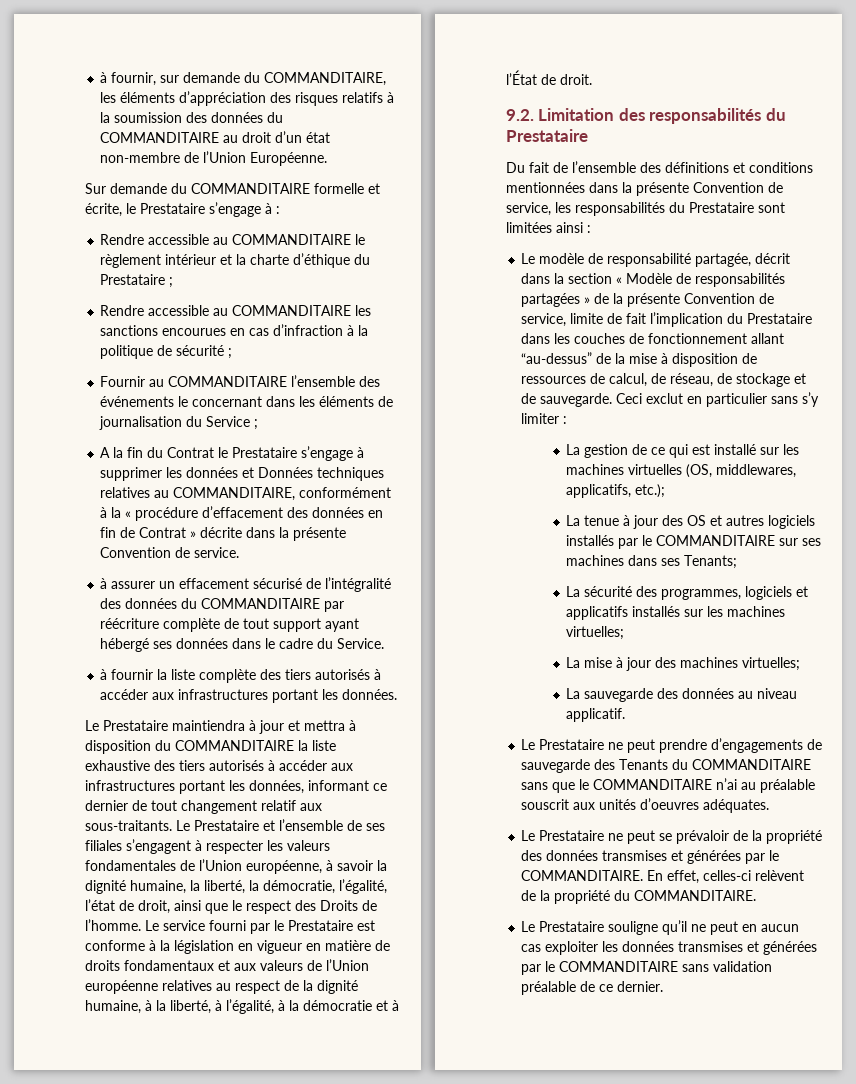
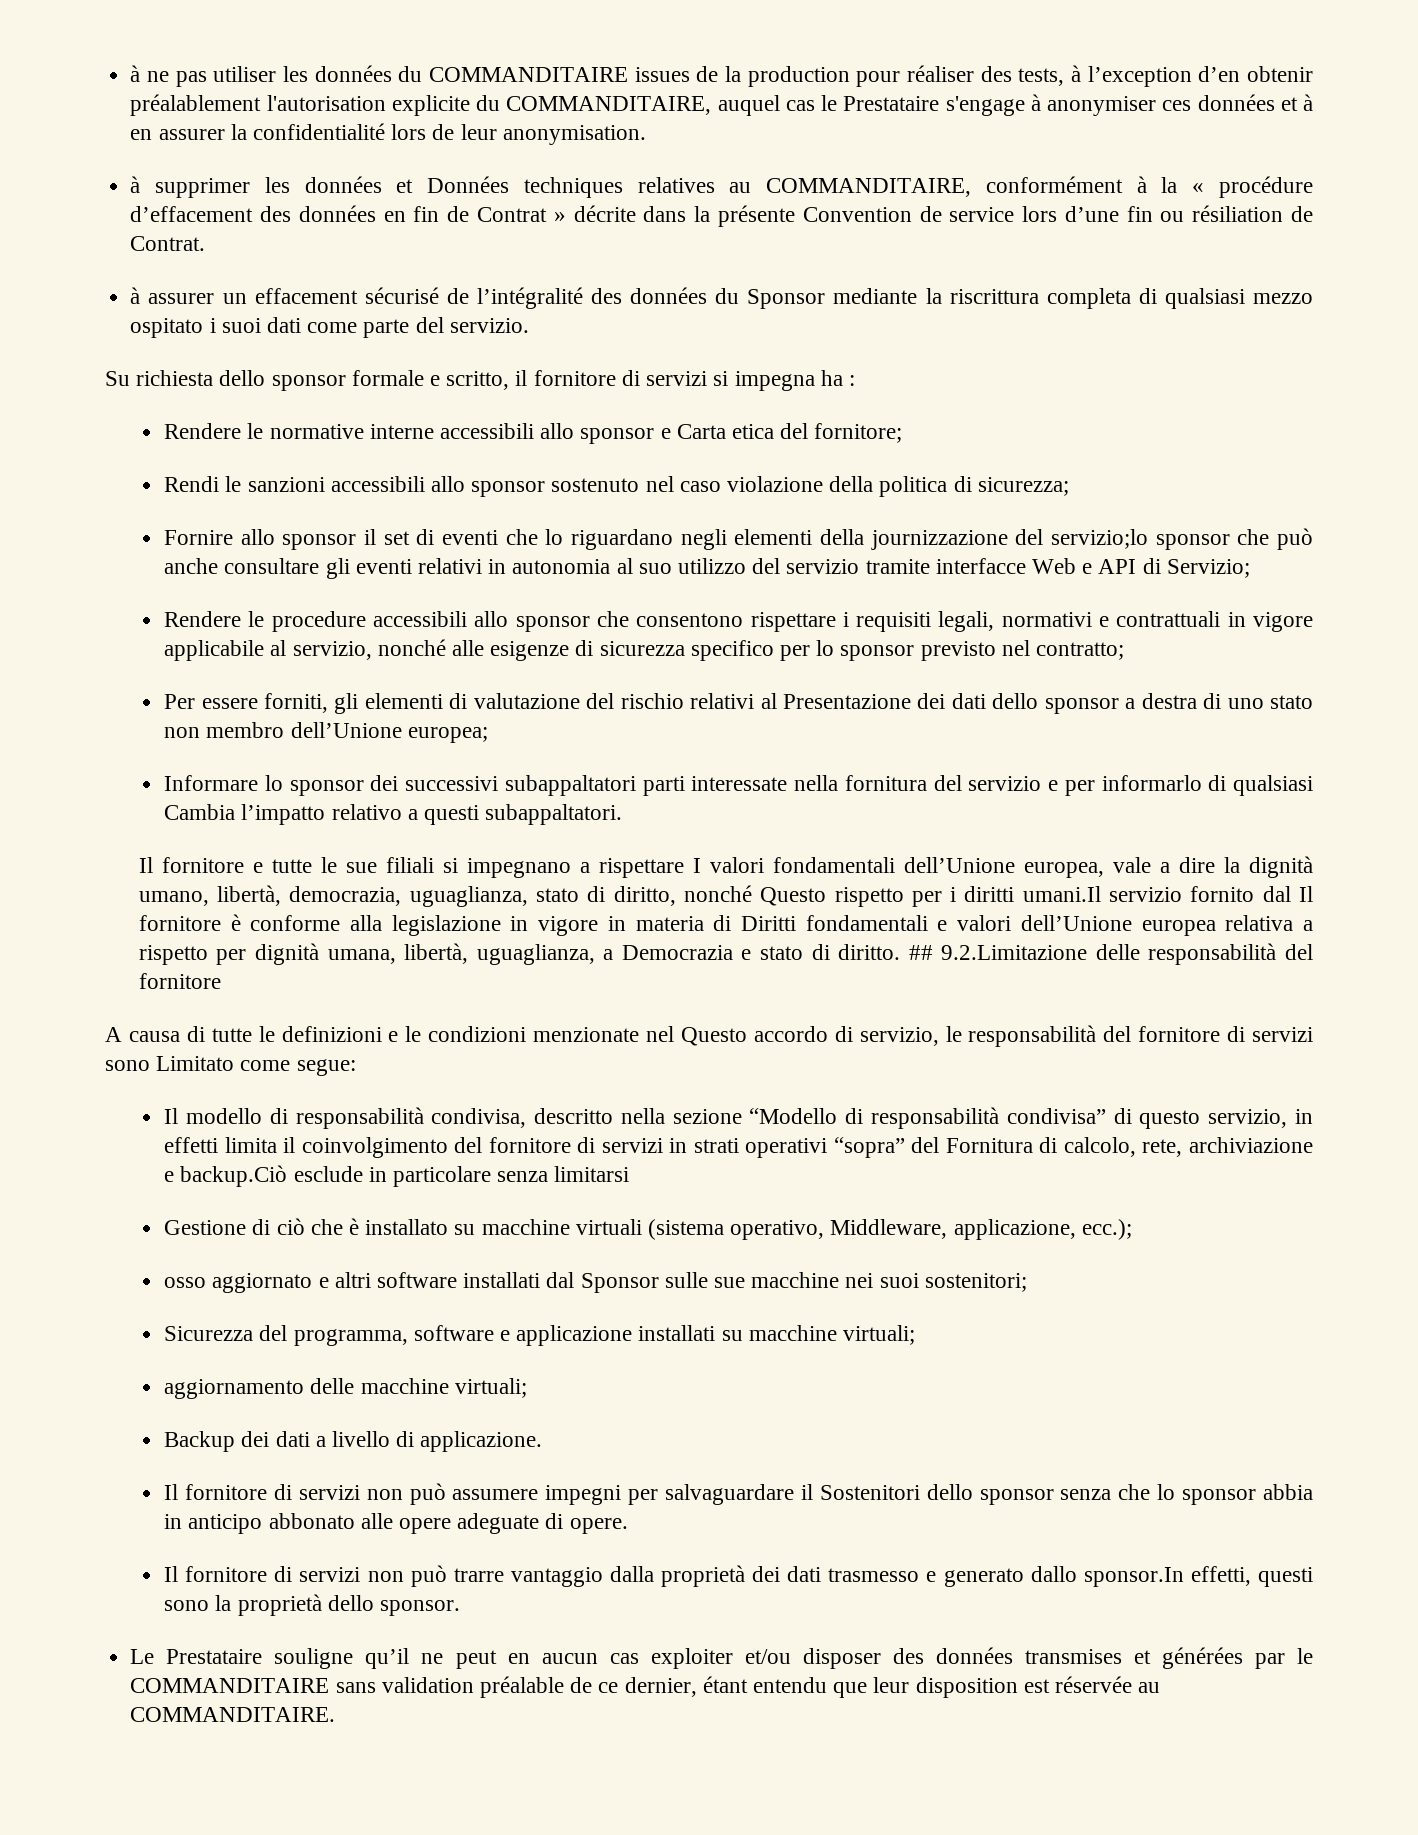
[100,72,387,86] [100,91,395,106] [100,112,284,123] [100,131,331,143] [100,151,328,166] [85,183,380,194] [85,202,280,217] [100,234,366,245] [100,253,371,268] [100,274,174,288] [100,305,372,316] [100,324,369,336] [100,345,233,359] [100,375,381,387] [100,396,394,407] [99,416,259,430] [100,446,354,461] à fournir, sur demande du COMMANDITAIRE, les éléments d’appréciation des risques relatifs à la soumission des données du COMMANDITAIRE au droit d’un état non-membre de l’Union Européenne. // Sur demande du COMMANDITAIRE formelle et écrite, le Prestataire s’engage à : // Rendre accessible au COMMANDITAIRE le règlement intérieur et la charte d’éthique du Prestataire ; // Rendre accessible au COMMANDITAIRE les sanctions encourues en cas d’infraction à la politique de sécurité ; // Fournir au COMMANDITAIRE l’ensemble des événements le concernant dans les éléments de journalisation du Service ; // A la fin du Contrat le Prestataire s’engage -> [130,65,1314,87] [130,94,1313,116] [130,123,646,145] à ne pas utiliser les données du COMMANDITAIRE issues de la production pour réaliser des tests, à l’exception d’en obtenir préalablement l'autorisation explicite du COMMANDITAIRE, auquel cas le Prestataire s'engage à anonymiser ces données et à en assurer la confidentialité lors de leur anonymisation. //
[194,547,240,558] service. -> [949,205,1314,222] [130,236,206,251] service lors d’une fin ou résiliation de Contrat.
[201,598,345,612] [100,618,360,632] [100,638,385,652] [100,669,382,683] [100,689,398,703] [85,720,356,734] [85,740,336,754] [85,760,353,771] [85,780,387,794] [85,800,322,814] [85,819,385,831] [85,839,330,854] [85,859,387,874] [85,879,387,894] [85,899,377,914] [85,919,375,934] [85,940,390,954] [85,959,369,971] [85,980,358,994] [85,999,399,1014] [506,70,592,85] [506,108,786,124] [506,129,588,142] [506,161,813,173] [506,182,783,196] [506,202,785,216] [506,222,591,233] [521,253,791,267] [521,273,786,287] [521,293,775,307] [521,312,813,327] [521,333,785,344] [521,352,758,367] [521,373,807,387] [521,392,820,407] [521,413,568,424] [566,444,800,458] [566,464,797,478] [566,484,666,498] [566,515,816,529] [566,535,822,549] [566,555,738,569] [566,586,809,600] [566,606,786,620] [566,626,625,640] [566,657,801,671] [566,688,798,702] [566,708,626,722] [521,738,823,753] [521,759,812,773] [521,778,816,793] [521,798,770,813] [521,830,823,844] [521,850,780,864] [521,870,805,884] [521,890,757,904] COMMANDITAIRE par réécriture complète de tout support ayant hébergé ses données dans le cadre du Service. // à fournir la liste complète des tiers autorisés à accéder aux infrastructures portant les données. // Le Prestataire maintiendra à jour et mettra à disposition du COMMANDITAIRE la liste exhaustive des tiers autorisés à accéder aux infrastructures portant les données, informant ce dernier de tout changement relatif aux sous-traitants. Le Prestataire et l’ensemble de ses filiales s’engagent à respecter les valeurs fondamentales de l’Union européenne, à savoir la dignité humaine, la liberté, la démocratie, l’égalité, l’état de droit, ainsi que le respect des Droits de l’homme. Le service fourni par le Prestataire est conforme à la législation en vigueur en matière de droits fondamentaux et aux valeurs de l’Union européenne relatives au respect de la dignité humaine, à la liberté, à l’égalité, à la démocratie et à l’État de droit. // 9.2. Limitation des responsabilités du Prestataire // Du fait de l’ensemble des définitions et conditions mentionnées dans la présente Convention de service, les responsabilités du Prestataire sont limitées ainsi : // Le modèle de responsabilité partagée, décrit dans la section « Modèle de responsabilités partagées » de la présente Convention de service, limite de fait l’implication du Prestataire dans les couches de fonctionnement allant “au-dessus” de la mise à disposition de ressources de calcul, de réseau, de stockage et de sauvegarde. Ceci exclut en particulier sans s’y limiter : // La gestion de ce qui est installé sur les machines virtuelles (OS, middlewares, applicatifs, etc.); // La tenue à jour des OS et autres logiciels installés par le COMMANDITAIRE sur ses machines dans ses Tenants; // La sécurité des programmes, logiciels et applicatifs installés sur les machines virtuelles; // La mise à jour des machines virtuelles; // La sauvegarde des données au niveau applicatif. // Le Prestataire ne peut prendre d’engagements de sauvegarde des Tenants du COMMANDITAIRE sans que le COMMANDITAIRE n’ai au préalable souscrit aux unités d’oeuvres adéquates. // Le Prestataire ne peut se prévaloir de la propriété des données transmises et générées par le COMMANDITAIRE. En effet, celles-ci relèvent de la propriété du COMMANDITAIRE. -> [747,288,1313,309] [130,317,529,338] [105,370,855,391] [164,423,903,444] [164,476,1069,497] [164,528,1314,550] [164,558,1250,579] [164,611,1313,632] [164,639,1125,661] [164,693,1313,714] [164,722,488,743] [164,775,1313,796] [164,804,623,825] [138,856,1313,878] [138,885,1313,907] [138,914,1313,936] [138,943,1314,965] [138,973,221,989] [105,1025,1313,1047] [105,1056,356,1076] [164,1107,1313,1129] [164,1137,1313,1158] [164,1165,630,1187] [164,1218,1132,1240] [164,1272,1027,1293] [164,1325,916,1346] [164,1378,527,1399] [164,1431,543,1452] [164,1483,1313,1505] [164,1513,628,1534] [164,1565,1313,1587] [164,1594,460,1616] Sponsor mediante la riscrittura completa di qualsiasi mezzo ospitato i suoi dati come parte del servizio. // Su richiesta dello sponsor formale e scritto, il fornitore di servizi si impegna ha : // Rendere le normative interne accessibili allo sponsor e Carta etica del fornitore; // Rendi le sanzioni accessibili allo sponsor sostenuto nel caso violazione della politica di sicurezza; // Fornire allo sponsor il set di eventi che lo riguardano negli elementi della journizzazione del servizio;lo sponsor che può anche consultare gli eventi relativi in autonomia al suo utilizzo del servizio tramite interfacce Web e API di Servizio; // Rendere le procedure accessibili allo sponsor che consentono rispettare i requisiti legali, normativi e contrattuali in vigore applicabile al servizio, nonché alle esigenze di sicurezza specifico per lo sponsor previsto nel contratto; // Per essere forniti, gli elementi di valutazione del rischio relativi al Presentazione dei dati dello sponsor a destra di uno stato non membro dell’Unione europea; // Informare lo sponsor dei successivi subappaltatori parti interessate nella fornitura del servizio e per informarlo di qualsiasi Cambia l’impatto relativo a questi subappaltatori. // Il fornitore e tutte le sue filiali si impegnano a rispettare I valori fondamentali dell’Unione europea, vale a dire la dignità umano, libertà, democrazia, uguaglianza, stato di diritto, nonché Questo rispetto per i diritti umani.Il servizio fornito dal Il fornitore è conforme alla legislazione in vigore in materia di Diritti fondamentali e valori dell’Unione europea relativa a rispetto per dignità umana, libertà, uguaglianza, a Democrazia e stato di diritto. ## 9.2.Limitazione delle responsabilità del fornitore // A causa di tutte le definizioni e le condizioni menzionate nel Questo accordo di servizio, le responsabilità del fornitore di servizi sono Limitato come segue: // Il modello di responsabilità condivisa, descritto nella sezione “Modello di responsabilità condivisa” di questo servizio, in effetti limita il coinvolgimento del fornitore di servizi in strati operativi “sopra” del Fornitura di calcolo, rete, archiviazione e backup.Ciò esclude in particolare senza limitarsi // Gestione di ciò che è installato su macchine virtuali (sistema operativo, Middleware, applicazione, ecc.); // osso aggiornato e altri software installati dal Sponsor sulle sue macchine nei suoi sostenitori; // Sicurezza del programma, software e applicazione installati su macchine virtuali; // aggiornamento delle macchine virtuali; // Backup dei dati a livello di applicazione. // Il fornitore di servizi non può assumere impegni per salvaguardare il Sostenitori dello sponsor senza che lo sponsor abbia in anticipo abbonato alle opere adeguate di opere. // Il fornitore di servizi non può trarre vantaggio dalla proprietà dei dati trasmesso e generato dallo sponsor.In effetti, questi sono la proprietà dello sponsor.
[602,941,619,952] les -> [744,1648,924,1669] et/ou disposer des
[617,981,664,992] dernier. -> [624,1676,1161,1698] [130,1707,336,1722] dernier, étant entendu que leur disposition est réservée au COMMANDITAIRE.

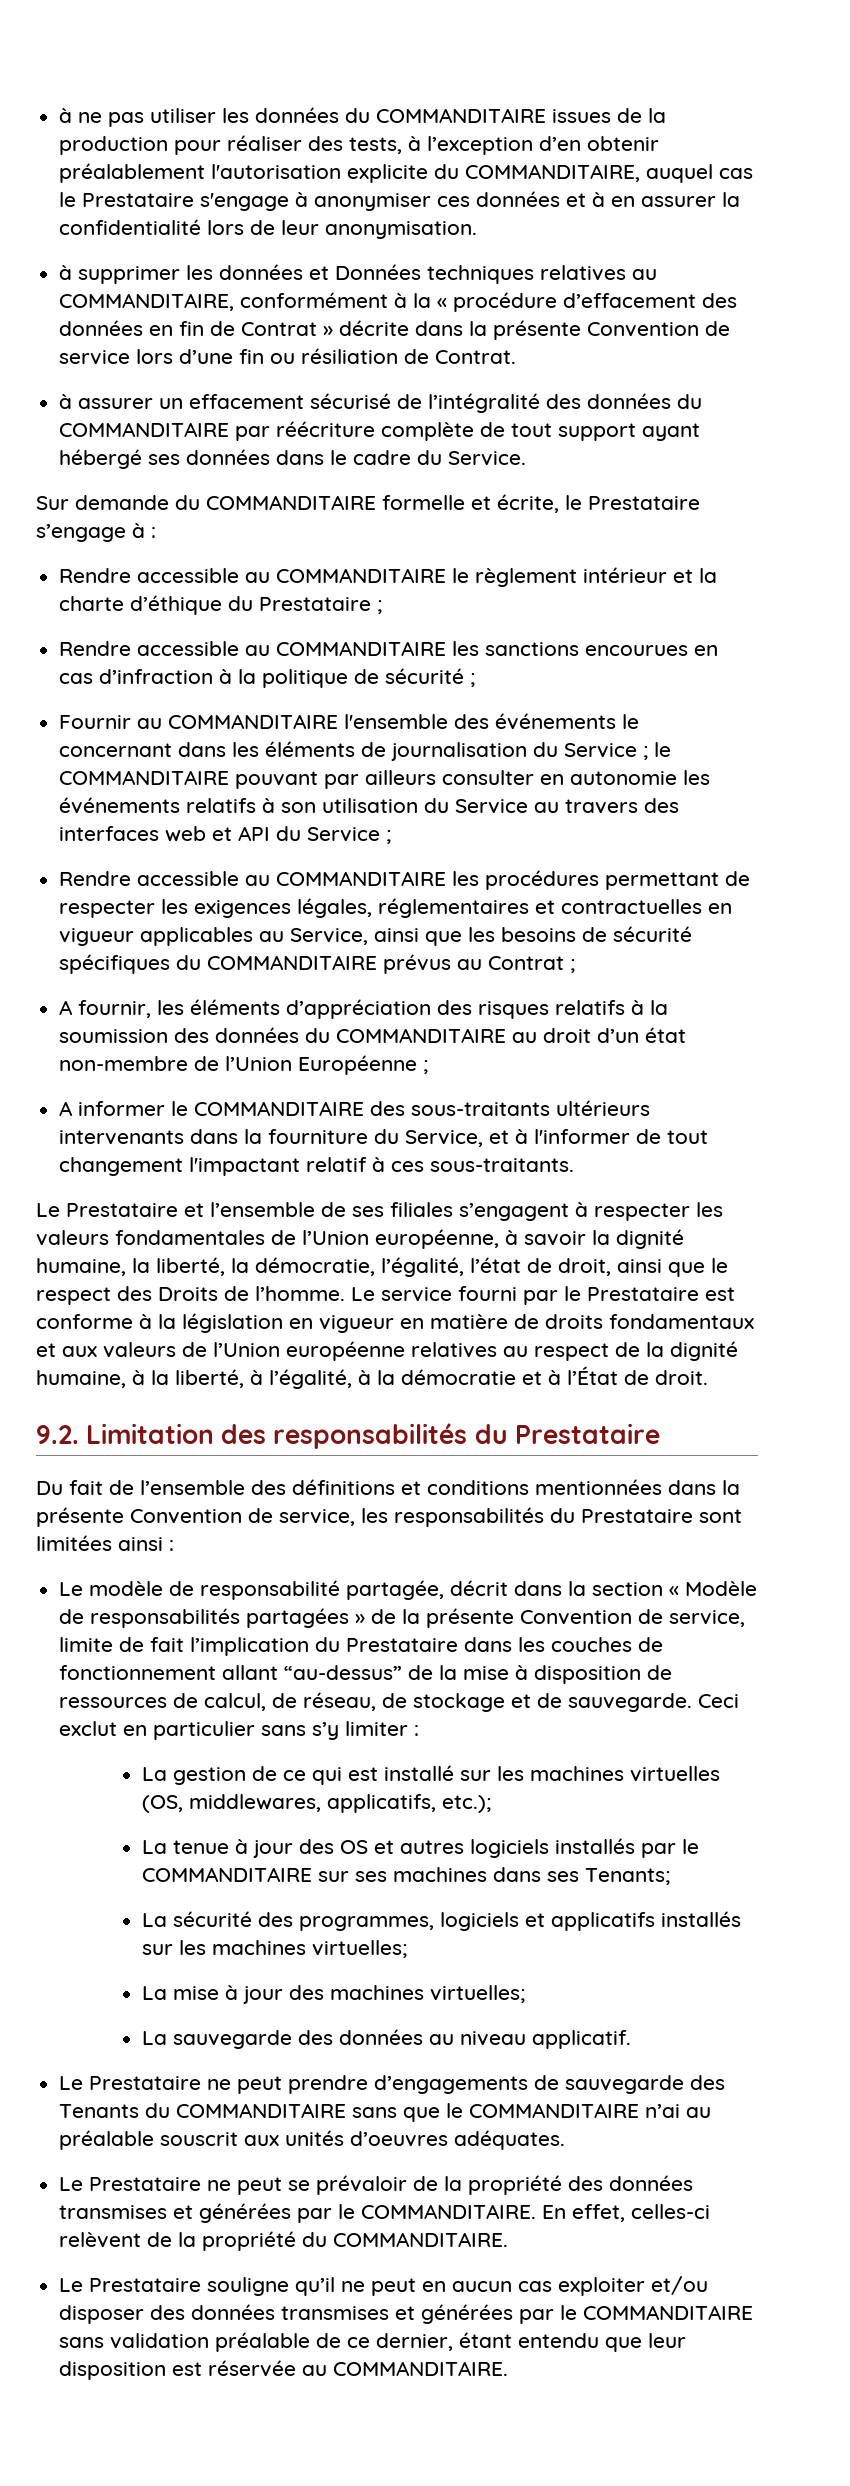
[747,288,1313,309] [130,317,529,338] [105,370,855,391] [164,423,903,444] [164,476,1069,497] [164,528,1314,550] [164,558,1250,579] [164,611,1313,632] [164,639,1125,661] [164,693,1313,714] [164,722,488,743] [164,775,1313,796] [164,804,623,825] [138,856,1313,878] [138,885,1313,907] [138,914,1313,936] [138,943,1314,965] [138,973,221,989] [105,1025,1313,1047] [105,1056,356,1076] [164,1107,1313,1129] [164,1137,1313,1158] [164,1165,630,1187] [164,1218,1132,1240] [164,1272,1027,1293] [164,1325,916,1346] [164,1378,527,1399] [164,1431,543,1452] [164,1483,1313,1505] [164,1513,628,1534] [164,1565,1313,1587] [164,1594,460,1616] Sponsor mediante la riscrittura completa di qualsiasi mezzo ospitato i suoi dati come parte del servizio. // Su richiesta dello sponsor formale e scritto, il fornitore di servizi si impegna ha : // Rendere le normative interne accessibili allo sponsor e Carta etica del fornitore; // Rendi le sanzioni accessibili allo sponsor sostenuto nel caso violazione della politica di sicurezza; // Fornire allo sponsor il set di eventi che lo riguardano negli elementi della journizzazione del servizio;lo sponsor che può anche consultare gli eventi relativi in autonomia al suo utilizzo del servizio tramite interfacce Web e API di Servizio; // Rendere le procedure accessibili allo sponsor che consentono rispettare i requisiti legali, normativi e contrattuali in vigore applicabile al servizio, nonché alle esigenze di sicurezza specifico per lo sponsor previsto nel contratto; // Per essere forniti, gli elementi di valutazione del rischio relativi al Presentazione dei dati dello sponsor a destra di uno stato non membro dell’Unione europea; // Informare lo sponsor dei successivi subappaltatori parti interessate nella fornitura del servizio e per informarlo di qualsiasi Cambia l’impatto relativo a questi subappaltatori. // Il fornitore e tutte le sue filiali si impegnano a rispettare I valori fondamentali dell’Unione europea, vale a dire la dignità umano, libertà, democrazia, uguaglianza, stato di diritto, nonché Questo rispetto per i diritti umani.Il servizio fornito dal Il fornitore è conforme alla legislazione in vigore in materia di Diritti fondamentali e valori dell’Unione europea relativa a rispetto per dignità umana, libertà, uguaglianza, a Democrazia e stato di diritto. ## 9.2.Limitazione delle responsabilità del fornitore // A causa di tutte le definizioni e le condizioni menzionate nel Questo accordo di servizio, le responsabilità del fornitore di servizi sono Limitato come segue: // Il modello di responsabilità condivisa, descritto nella sezione “Modello di responsabilità condivisa” di questo servizio, in effetti limita il coinvolgimento del fornitore di servizi in strati operativi “sopra” del Fornitura di calcolo, rete, archiviazione e backup.Ciò esclude in particolare senza limitarsi // Gestione di ciò che è installato su macchine virtuali (sistema operativo, Middleware, applicazione, ecc.); // osso aggiornato e altri software installati dal Sponsor sulle sue macchine nei suoi sostenitori; // Sicurezza del programma, software e applicazione installati su macchine virtuali; // aggiornamento delle macchine virtuali; // Backup dei dati a livello di applicazione. // Il fornitore di servizi non può assumere impegni per salvaguardare il Sostenitori dello sponsor senza che lo sponsor abbia in anticipo abbonato alle opere adeguate di opere. // Il fornitore di servizi non può trarre vantaggio dalla proprietà dei dati trasmesso e generato dallo sponsor.In effetti, questi sono la proprietà dello sponsor. -> [59,421,701,441] [59,449,527,469] [36,494,700,513] [36,523,156,542] [59,567,718,587] [59,595,383,615] [59,641,719,656] [59,668,476,688] [59,713,640,730] [59,741,672,761] [59,770,711,789] [59,797,680,814] [59,826,392,844] [59,870,751,890] [59,898,733,918] [59,926,693,946] [59,954,576,974] [59,999,669,1019] [59,1027,687,1043] [59,1055,429,1075] [59,1100,651,1116] [59,1129,709,1147] [59,1157,575,1176] [36,1202,723,1221] [36,1229,684,1249] [36,1257,728,1277] [36,1286,735,1305] [36,1313,754,1333] [36,1341,738,1361] [36,1366,708,1389] [36,1423,660,1449] [36,1479,740,1495] [36,1507,742,1527] [36,1535,174,1551] [59,1580,758,1600] [59,1608,746,1628] [59,1637,664,1656] [59,1665,673,1684] [59,1692,740,1712] [59,1721,420,1740] [142,1765,721,1785] [142,1794,492,1813] [142,1838,700,1858] [142,1867,671,1885] [142,1911,742,1931] [142,1940,408,1958] [142,1985,526,2004] [142,2029,632,2049] [59,2075,726,2094] [59,2103,712,2122] [59,2130,566,2150] [59,2175,694,2195] [59,2203,711,2223] [59,2231,509,2251] COMMANDITAIRE par réécriture complète de tout support ayant hébergé ses données dans le cadre du Service. // Sur demande du COMMANDITAIRE formelle et écrite, le Prestataire s’engage à : // Rendre accessible au COMMANDITAIRE le règlement intérieur et la charte d’éthique du Prestataire ; // Rendre accessible au COMMANDITAIRE les sanctions encourues en cas d’infraction à la politique de sécurité ; // Fournir au COMMANDITAIRE l'ensemble des événements le concernant dans les éléments de journalisation du Service ; le COMMANDITAIRE pouvant par ailleurs consulter en autonomie les événements relatifs à son utilisation du Service au travers des interfaces web et API du Service ; // Rendre accessible au COMMANDITAIRE les procédures permettant de respecter les exigences légales, réglementaires et contractuelles en vigueur applicables au Service, ainsi que les besoins de sécurité spécifiques du COMMANDITAIRE prévus au Contrat ; // A fournir, les éléments d’appréciation des risques relatifs à la soumission des données du COMMANDITAIRE au droit d’un état non-membre de l’Union Européenne ; // A informer le COMMANDITAIRE des sous-traitants ultérieurs intervenants dans la fourniture du Service, et à l'informer de tout changement l'impactant relatif à ces sous-traitants. // Le Prestataire et l’ensemble de ses filiales s’engagent à respecter les valeurs fondamentales de l’Union européenne, à savoir la dignité humaine, la liberté, la démocratie, l’égalité, l’état de droit, ainsi que le respect des Droits de l’homme. Le service fourni par le Prestataire est conforme à la législation en vigueur en matière de droits fondamentaux et aux valeurs de l’Union européenne relatives au respect de la dignité humaine, à la liberté, à l’égalité, à la démocratie et à l’État de droit. // 9.2. Limitation des responsabilités du Prestataire // Du fait de l’ensemble des définitions et conditions mentionnées dans la présente Convention de service, les responsabilités du Prestataire sont limitées ainsi : // Le modèle de responsabilité partagée, décrit dans la section « Modèle de responsabilités partagées » de la présente Convention de service, limite de fait l’implication du Prestataire dans les couches de fonctionnement allant “au-dessus” de la mise à disposition de ressources de calcul, de réseau, de stockage et de sauvegarde. Ceci exclut en particulier sans s’y limiter : // La gestion de ce qui est installé sur les machines virtuelles (OS, middlewares, applicatifs, etc.); // La tenue à jour des OS et autres logiciels installés par le COMMANDITAIRE sur ses machines dans ses Tenants; // La sécurité des programmes, logiciels et applicatifs installés sur les machines virtuelles; // La mise à jour des machines virtuelles; // La sauvegarde des données au niveau applicatif. // Le Prestataire ne peut prendre d’engagements de sauvegarde des Tenants du COMMANDITAIRE sans que le COMMANDITAIRE n’ai au préalable souscrit aux unités d’oeuvres adéquates. // Le Prestataire ne peut se prévaloir de la propriété des données transmises et générées par le COMMANDITAIRE. En effet, celles-ci relèvent de la propriété du COMMANDITAIRE.

